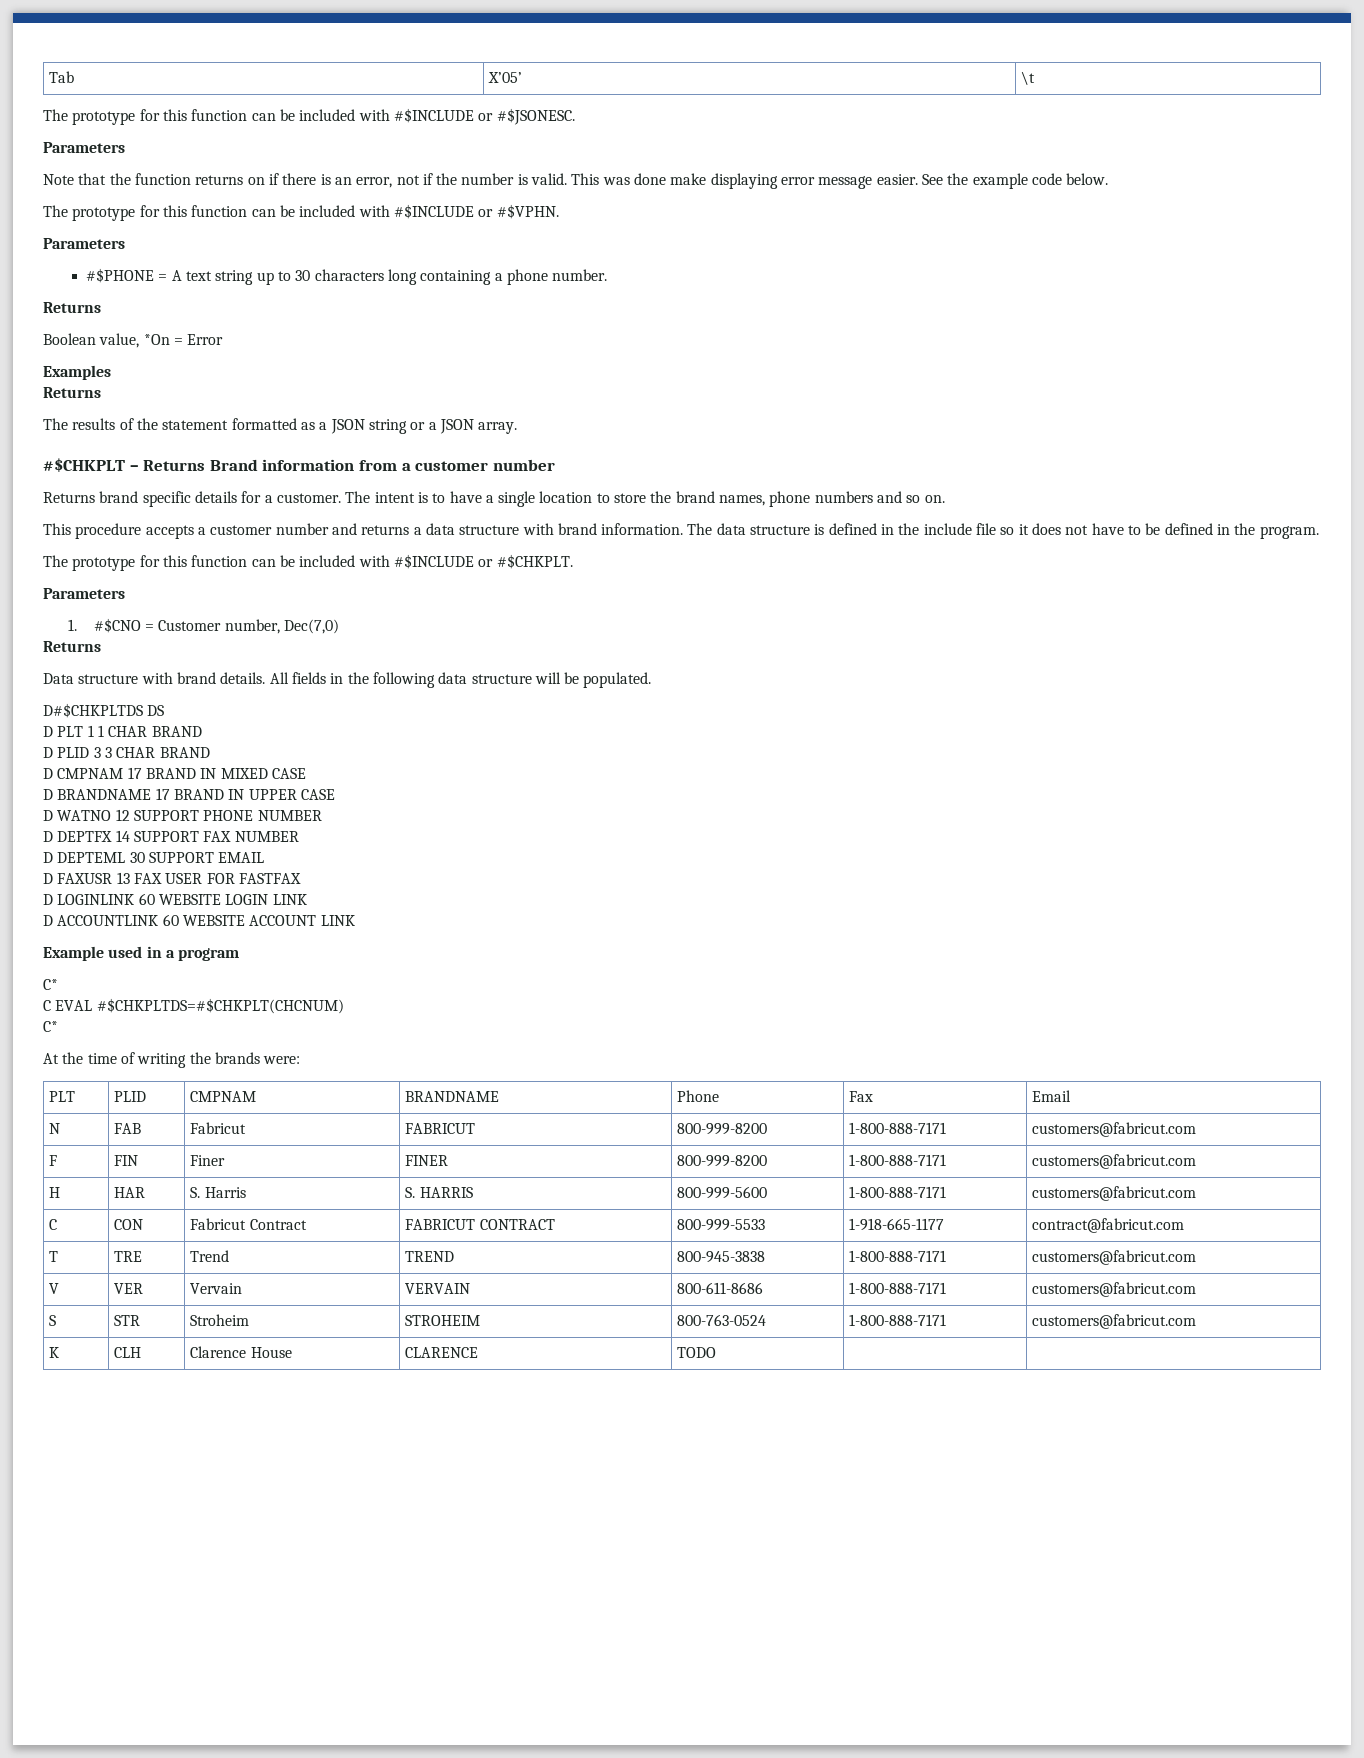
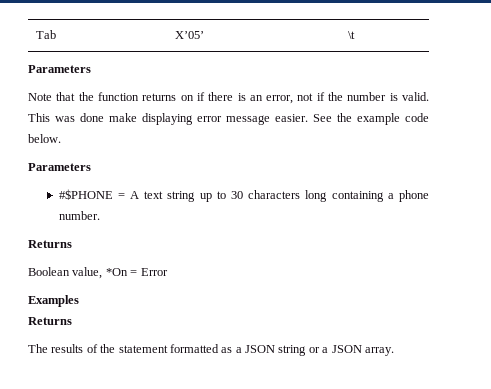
[43,108,575,125] // The prototype for this function can be included with #$INCLUDE or #$JSONESC. -> (356, 35) none
[43,204,559,221] // The prototype for this function can be included with #$INCLUDE or #$VPHN. -> (61, 138) none
[43,458,555,472] [43,491,945,507] [43,523,1319,539] [43,554,573,571] [43,588,125,599] [68,618,340,634] [43,641,101,652] [43,672,652,688] [43,703,165,718] [43,725,202,737] [43,747,210,758] [43,767,306,779] [43,788,335,800] [43,809,322,821] [43,830,299,842] [43,852,265,863] [43,872,301,884] [43,893,307,905] [43,914,355,926] [43,946,240,961] [43,979,58,990] [43,998,344,1014] [43,1021,58,1032] [43,1052,301,1068] [49,1091,76,1102] [114,1091,147,1102] [190,1091,257,1102] [405,1091,500,1102] [677,1090,720,1102] [849,1091,874,1102] [1032,1090,1072,1102] [49,1123,61,1134] [114,1123,142,1134] [190,1122,247,1134] [405,1123,476,1134] [677,1123,768,1135] [849,1122,947,1134] [1032,1122,1197,1137] [49,1155,58,1166] [114,1155,139,1166] [190,1155,226,1166] [405,1155,449,1166] [677,1155,768,1167] [849,1154,947,1166] [1032,1154,1197,1169] [49,1187,61,1198] [114,1187,146,1198] [190,1187,246,1198] [405,1187,473,1198] [677,1186,768,1199] [849,1186,947,1198] [1032,1186,1197,1201] [49,1219,58,1230] [114,1219,144,1230] [190,1218,307,1230] [405,1219,555,1230] [677,1219,766,1231] [849,1218,945,1231] [1032,1218,1185,1233] [49,1251,59,1262] [114,1251,143,1262] [190,1250,230,1262] [405,1251,455,1262] [677,1251,766,1263] [849,1250,947,1262] [1032,1250,1197,1265] [49,1283,60,1294] [114,1283,144,1294] [190,1283,243,1294] [405,1283,471,1294] [677,1282,764,1294] [849,1282,947,1294] [1032,1282,1197,1297] [49,1315,57,1326] [114,1315,141,1326] [190,1314,250,1326] [405,1315,481,1326] [677,1314,767,1326] [849,1314,947,1326] [1032,1314,1197,1329] [49,1347,60,1358] [114,1347,142,1358] [190,1346,292,1358] [405,1347,479,1358] [677,1347,717,1358] // #$CHKPLT – Returns Brand information from a customer number // Returns brand specific details for a customer. The intent is to have a single location to store the brand names, phone numbers and so on. // This procedure accepts a customer number and returns a data structure with brand information. The data structure is defined in the include file so it does not have to be defined in the program. // The prototype for this function can be included with #$INCLUDE or #$CHKPLT. // Parameters // 1. #$CNO = Customer number, Dec(7,0) // Returns // Data structure with brand details. All fields in the following data structure will be populated. // D#$CHKPLTDS DS // D PLT 1 1 CHAR BRAND // D PLID 3 3 CHAR BRAND // D CMPNAM 17 BRAND IN MIXED CASE // D BRANDNAME 17 BRAND IN UPPER CASE // D WATNO 12 SUPPORT PHONE NUMBER // D DEPTFX 14 SUPPORT FAX NUMBER // D DEPTEML 30 SUPPORT EMAIL // D FAXUSR 13 FAX USER FOR FASTFAX // D LOGINLINK 60 WEBSITE LOGIN LINK // D ACCOUNTLINK 60 WEBSITE ACCOUNT LINK // Example used in a program // C* // C EVAL #$CHKPLTDS=#$CHKPLT(CHCNUM) // C* // At the time of writing the brands were: // PLT | PLID | CMPNAM | BRANDNAME | Phone | Fax | Email // N | FAB | Fabricut | FABRICUT | 800-999-8200 | 1-800-888-7171 | customers@fabricut.com // F | FIN | Finer | FINER | 800-999-8200 | 1-800-888-7171 | customers@fabricut.com // H | HAR | S. Harris | S. HARRIS | 800-999-5600 | 1-800-888-7171 | customers@fabricut.com // C | CON | Fabricut Contract | FABRICUT CONTRACT | 800-999-5533 | 1-918-665-1177 | contract@fabricut.com // T | TRE | Trend | TREND | 800-945-3838 | 1-800-888-7171 | customers@fabricut.com // V | VER | Vervain | VERVAIN | 800-611-8686 | 1-800-888-7171 | customers@fabricut.com // S | STR | Stroheim | STROHEIM | 800-763-0524 | 1-800-888-7171 | customers@fabricut.com // K | CLH | Clarence House | CLARENCE | TODO | | -> (394, 351) none

